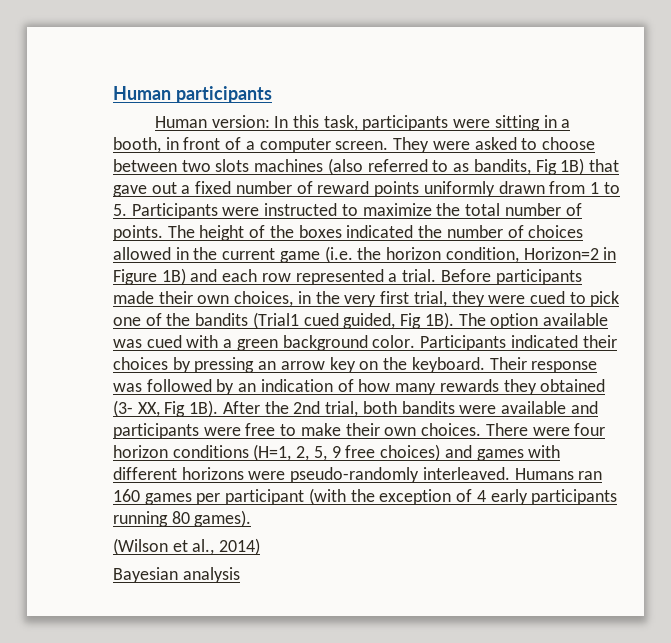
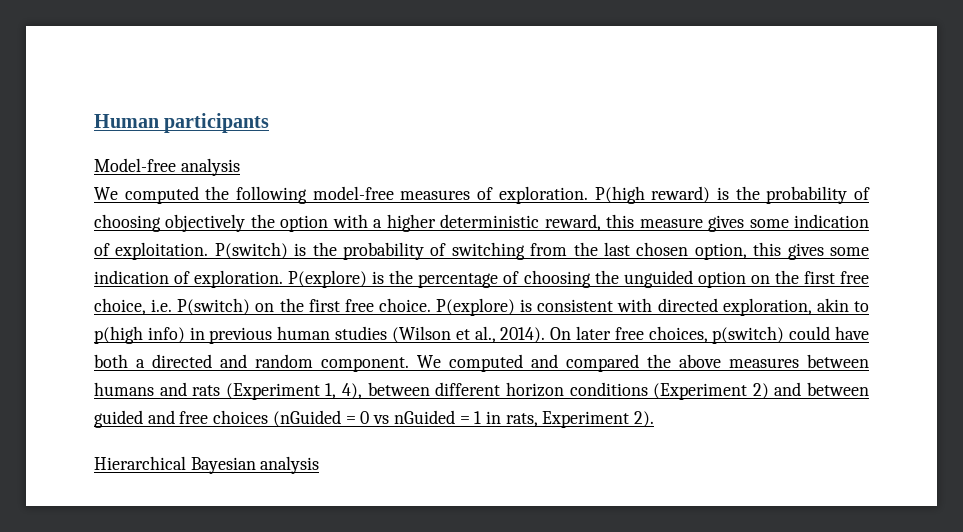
[154,115,571,131] [113,137,595,153] [113,158,619,175] [113,181,620,197] [113,203,582,219] [113,225,584,241] [113,246,617,263] [113,268,582,285] [113,291,620,307] [113,312,608,329] [113,335,617,351] [113,357,598,373] [113,379,606,395] [113,400,598,417] [113,423,606,439] [113,444,561,461] [113,467,603,483] [113,488,618,505] [113,510,252,527] [113,538,261,555] Human version: In this task, participants were sitting in a booth, in front of a computer screen. They were asked to choose between two slots machines (also referred to as bandits, Fig 1B) that gave out a fixed number of reward points uniformly drawn from 1 to 5. Participants were instructed to maximize the total number of points. The height of the boxes indicated the number of choices allowed in the current game (i.e. the horizon condition, Horizon=2 in Figure 1B) and each row represented a trial. Before participants made their own choices, in the very first trial, they were cued to pick one of the bandits (Trial1 cued guided, Fig 1B). The option available was cued with a green background color. Participants indicated their choices by pressing an arrow key on the keyboard. Their response was followed by an indication of how many rewards they obtained (3- XX, Fig 1B). After the 2nd trial, both bandits were available and participants were free to make their own choices. There were four horizon conditions (H=1, 2, 5, 9 free choices) and games with different horizons were pseudo-randomly interleaved. Humans ran 160 games per participant (with the exception of 4 early participants running 80 games). // (Wilson et al., 2014) // -> [94,158,240,176] [94,186,871,204] [94,214,869,232] [94,242,869,260] [94,270,870,288] [94,298,869,316] [94,326,869,344] [94,354,869,372] [94,382,870,400] [94,410,655,428] [94,456,186,470] Model-free analysis // We computed the following model-free measures of exploration. P(high reward) is the probability of choosing objectively the option with a higher deterministic reward, this measure gives some indication of exploitation. P(switch) is the probability of switching from the last chosen option, this gives some indication of exploration. P(explore) is the percentage of choosing the unguided option on the first free choice, i.e. P(switch) on the first free choice. P(explore) is consistent with directed exploration, akin to p(high info) in previous human studies (Wilson et al., 2014). On later free choices, p(switch) could have both a directed and random component. We computed and compared the above measures between humans and rats (Experiment 1, 4), between different horizon conditions (Experiment 2) and between guided and free choices (nGuided = 0 vs nGuided = 1 in rats, Experiment 2). // Hierarchical

